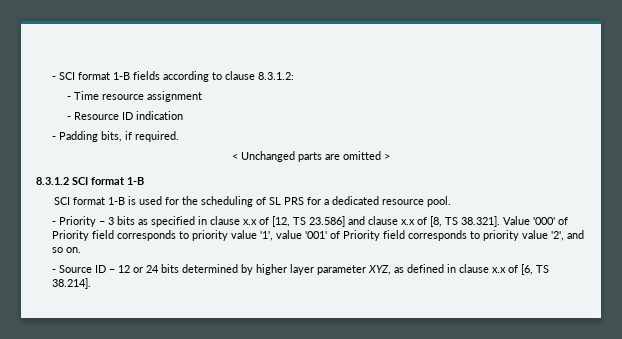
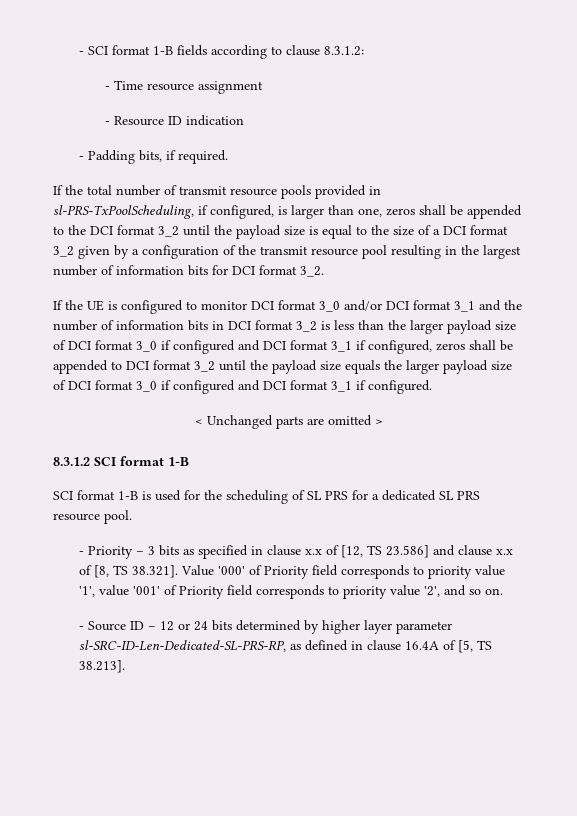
(179, 136) none -> [53,185,381,199] [53,205,522,219] [53,225,508,239] [53,245,521,259] [53,265,324,277] [53,300,522,314] [53,320,516,334] [53,340,513,354] [53,360,512,374] [53,380,432,394] // If the total number of transmit resource pools provided in sl-PRS-TxPoolScheduling, if configured, is larger than one, zeros shall be appended to the DCI format 3_2 until the payload size is equal to the size of a DCI format 3_2 given by a configuration of the transmit resource pool resulting in the largest number of information bits for DCI format 3_2. // If the UE is configured to monitor DCI format 3_0 and/or DCI format 3_1 and the number of information bits in DCI format 3_2 is less than the larger payload size of DCI format 3_0 if configured and DCI format 3_1 if configured, zeros shall be appended to DCI format 3_2 until the payload size equals the larger payload size of DCI format 3_0 if configured and DCI format 3_1 if configured.
(380, 200) none -> [439,491,480,500] SL PRS
[367,265,391,275] XYZ, -> [79,640,287,652] sl-SRC-ID-Len-Dedicated-SL-PRS-RP,
[491,264,549,275] [51,278,91,289] x.x of [6, TS 38.214]. -> [405,640,493,653] [79,660,126,673] 16.4A of [5, TS 38.213].

